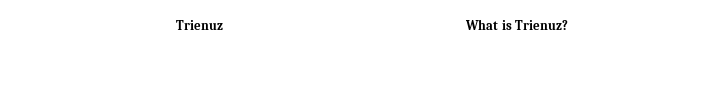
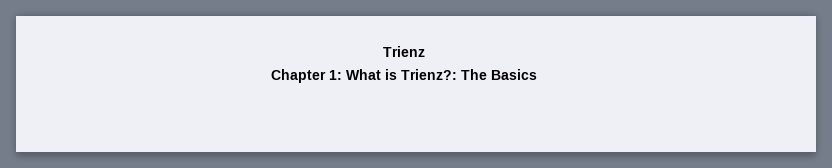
[175,20,223,30] [464,19,569,30] Trienuz // What is Trienuz? -> [383,46,425,57] [271,69,537,83] Trienz // Chapter 1: What is Trienz?: The Basics

